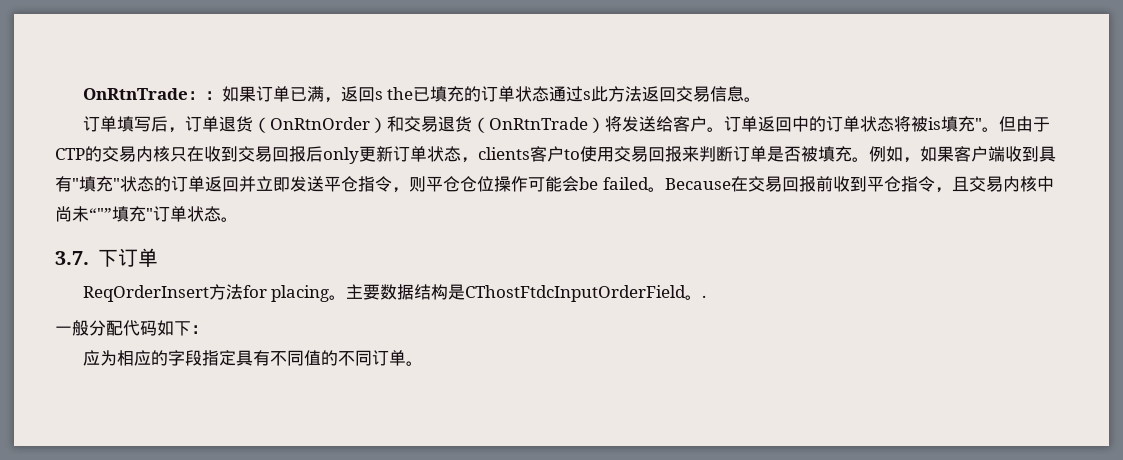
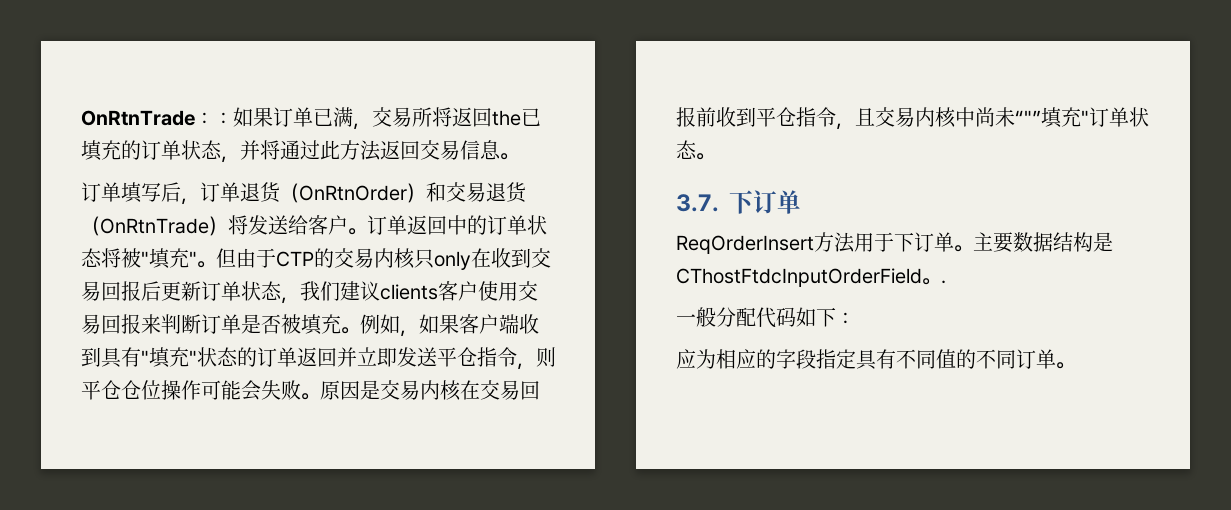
[340,86,383,102] 返回s -> [372,107,492,127] 交易所将返回
[549,86,592,102] 通过s -> [221,140,320,163] ，并将通过
[927,117,941,130] is -> [141,251,149,266] "
(187, 154) none -> [434,251,471,270] only
[323,147,359,164] only -> (161, 291) none
(478, 160) none -> [300,281,380,301] 我们建议
[564,149,580,160] to -> (478, 291) none
[579,177,731,192] be failed。Because -> [261,380,461,401] 失败。原因是交易内核
[242,285,330,302] for placing -> [854,232,954,252] 用于下订单

